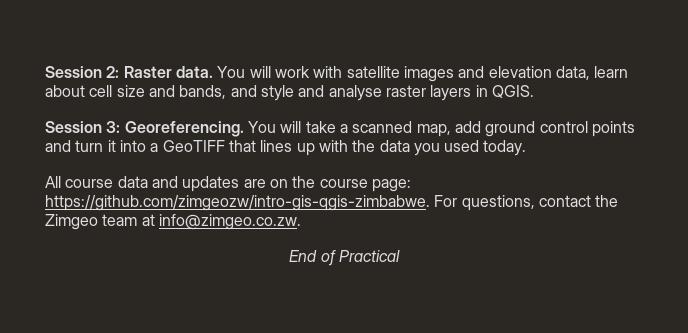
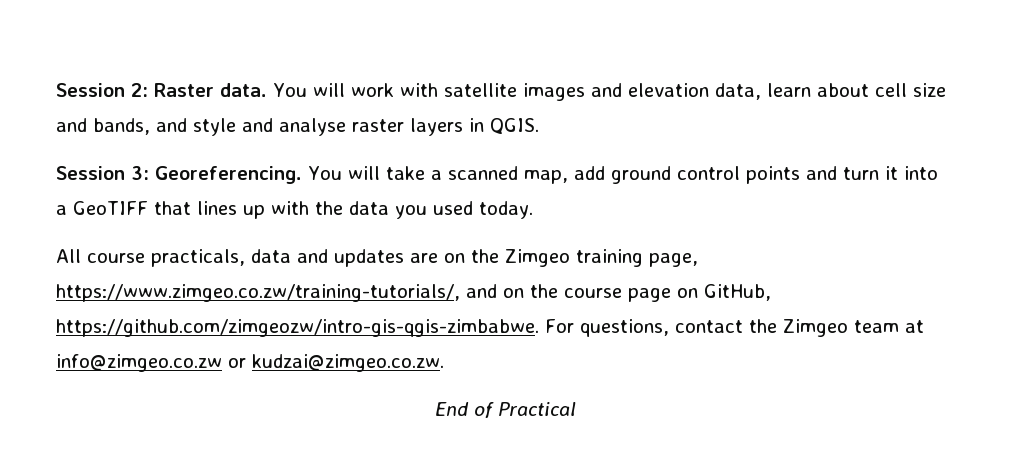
(114, 183) none -> [151,249,245,267] practicals,
[319,179,411,192] course page: -> [505,249,698,267] [56,284,771,302] Zimgeo training page, https://www.zimgeo.co.zw/training-tutorials/, and on the course page on GitHub,
[158,214,301,230] info@zimgeo.co.zw. -> [56,354,444,372] info@zimgeo.co.zw or kudzai@zimgeo.co.zw.

